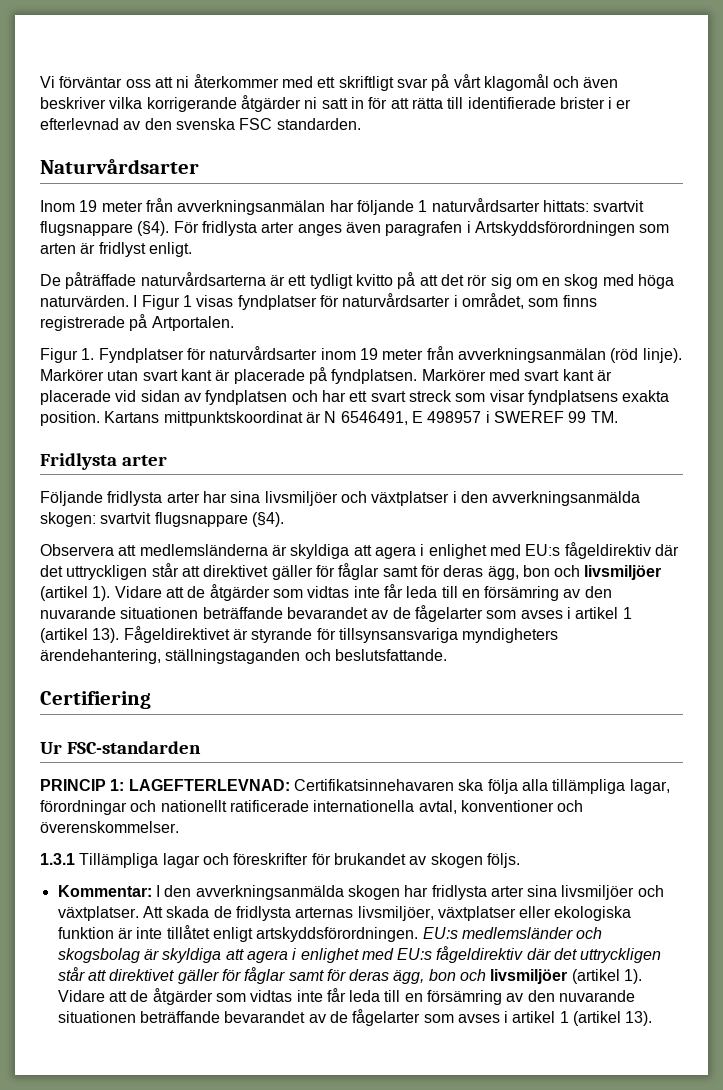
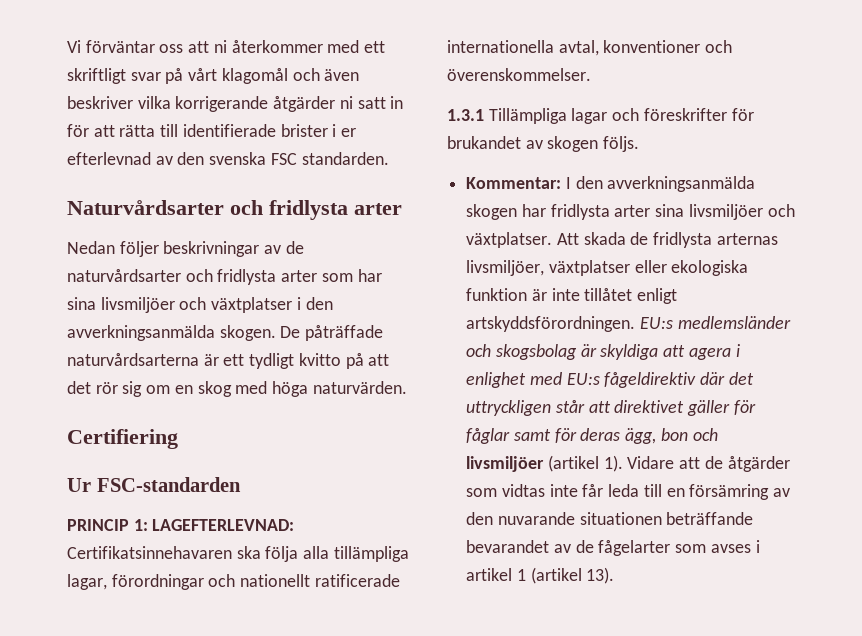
[40,198,645,215] [40,221,670,236] [40,242,192,257] // Inom 19 meter från avverkningsanmälan har följande 1 naturvårdsarter hittats: svartvit flugsnappare (§4). För fridlysta arter anges även paragrafen i Artskyddsförordningen som arten är fridlyst enligt. // -> [230,200,402,220] [67,241,304,257] [67,269,382,285] [67,297,333,313] [67,325,276,341] och fridlysta arter // Nedan följer beskrivningar av de naturvårdsarter och fridlysta arter som har sina livsmiljöer och växtplatser i den avverkningsanmälda skogen.
[133,293,597,310] [40,314,234,331] [40,346,682,363] [40,367,612,384] [40,390,670,405] [40,411,618,426] [40,453,168,470] [40,491,641,506] [40,512,284,527] [40,542,679,559] [40,563,662,580] [40,584,612,601] [40,605,632,622] [40,626,559,643] [40,649,447,664] I Figur 1 visas fyndplatser för naturvårdsarter i området, som finns registrerade på Artportalen. // Figur 1. Fyndplatser för naturvårdsarter inom 19 meter från avverkningsanmälan (röd linje). Markörer utan svart kant är placerade på fyndplatsen. Markörer med svart kant är placerade vid sidan av fyndplatsen och har ett svart streck som visar fyndplatsens exakta position. Kartans mittpunktskoordinat är N 6546491, E 498957 i SWEREF 99 TM. // Fridlysta arter // Följande fridlysta arter har sina livsmiljöer och växtplatser i den avverkningsanmälda skogen: svartvit flugsnappare (§4). // Observera att medlemsländerna är skyldiga att agera i enlighet med EU:s fågeldirektiv där det uttryckligen står att direktivet gäller för fåglar samt för deras ägg, bon och livsmiljöer (artikel 1). Vidare att de åtgärder som vidtas inte får leda till en försämring av den nuvarande situationen beträffande bevarandet av de fågelarter som avses i artikel 1 (artikel 13). Fågeldirektivet är styrande för tillsynsansvariga myndigheters ärendehantering, ställningstaganden och beslutsfattande. -> (407, 387) none

